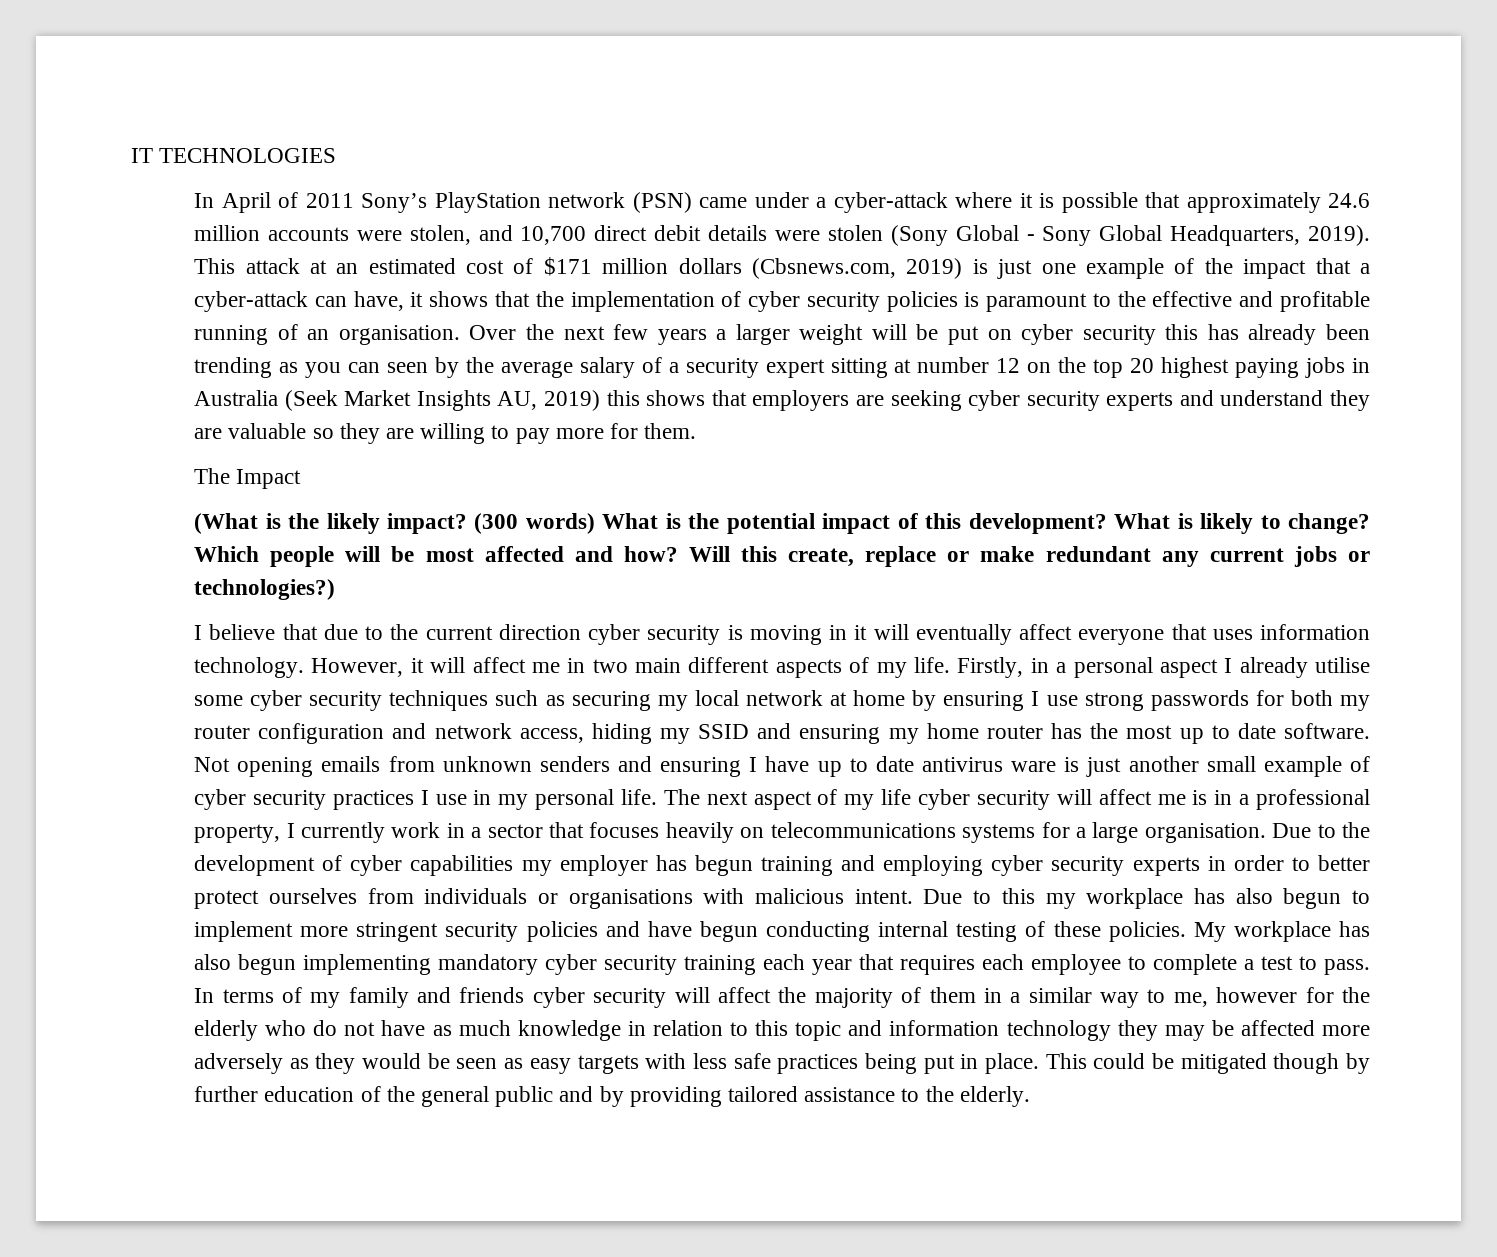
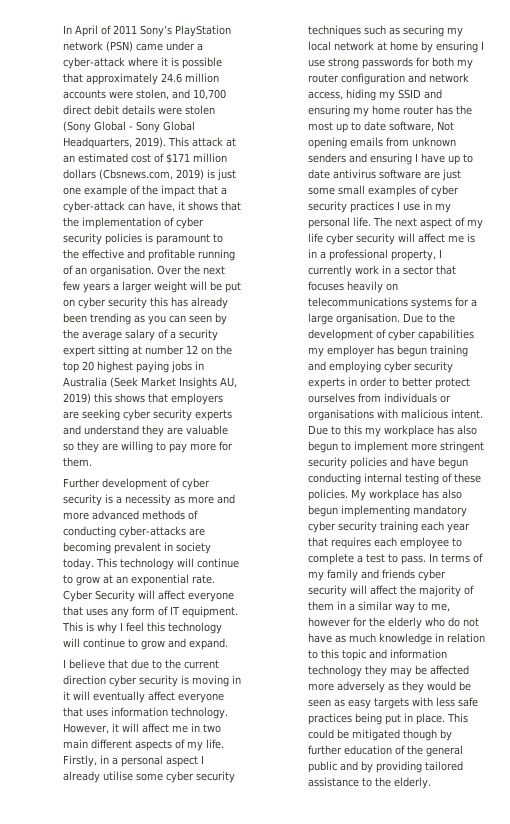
[131,148,337,163] IT TECHNOLOGIES // -> (63, 29) none
[194,468,302,489] [194,513,1370,534] [194,546,1371,567] [194,579,336,600] The Impact // (What is the likely impact? (300 words) What is the potential impact of this development? What is likely to change? Which people will be most affected and how? Will this create, replace or make redundant any current jobs or technologies?) -> [63,478,211,490] [63,494,236,506] [63,510,199,520] [63,526,206,538] [63,542,212,554] [63,558,240,570] [63,574,216,586] [63,590,235,602] [63,606,239,618] [62,622,223,634] [63,638,229,650] Further development of cyber security is a necessity as more and more advanced methods of conducting cyber-attacks are becoming prevalent in society today. This technology will continue to grow at an exponential rate. Cyber Security will affect everyone that uses any form of IT equipment. This is why I feel this technology will continue to grow and expand.
[1283,723,1370,739] software. -> [389,121,435,132] software,
[1011,756,1342,777] ware is just another small example -> [379,169,462,181] [308,185,417,197] software are just some small examples

